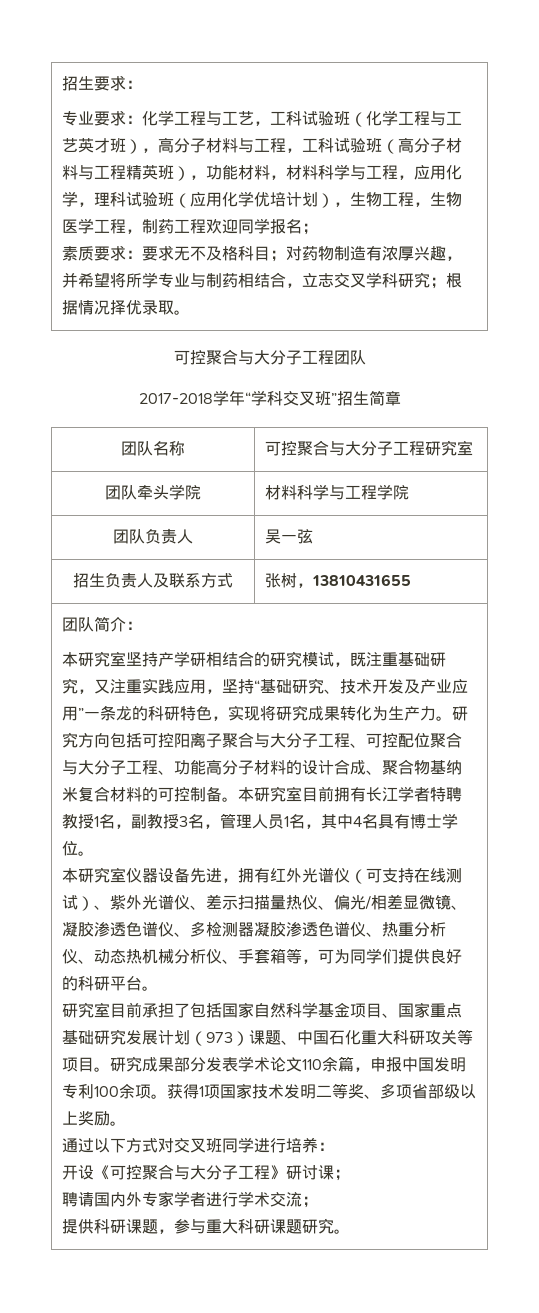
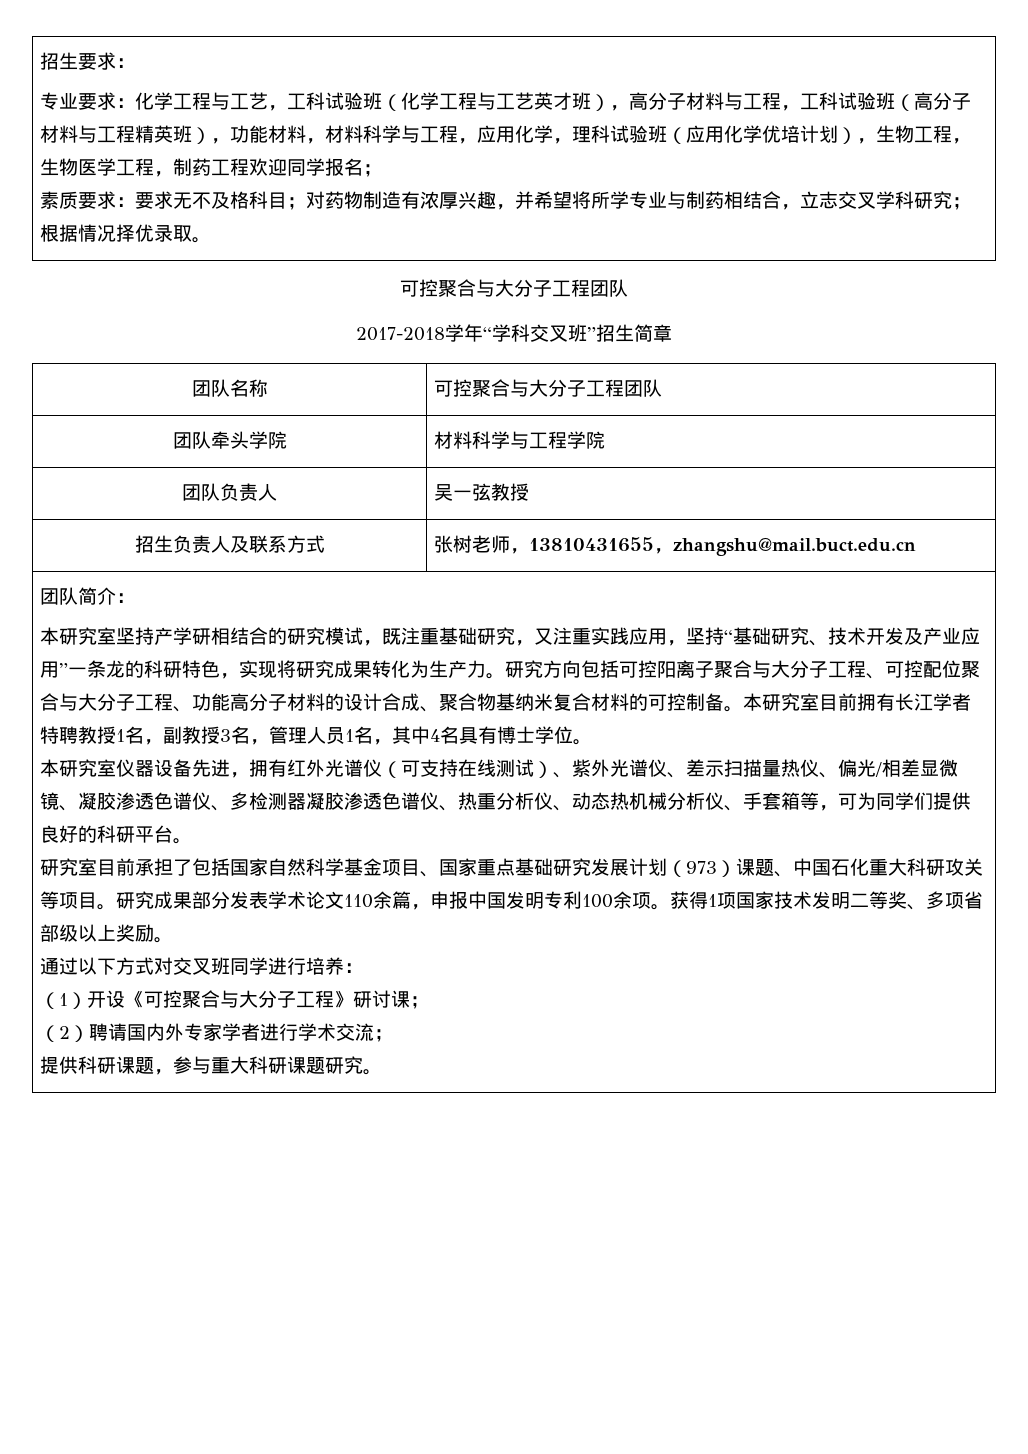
[424,440,473,456] 研究室 -> [624,379,663,397] 团队
(313, 536) none -> [491,483,530,501] 教授
(297, 580) none -> [472,535,511,553] 老师
(411, 580) none -> [654,537,917,556] ，zhangshu@mail.buct.edu.cn
(334, 1146) none -> [40,992,88,1009] （1）
(350, 1175) none -> [40,1025,90,1042] （2）

